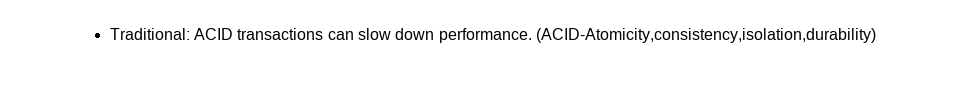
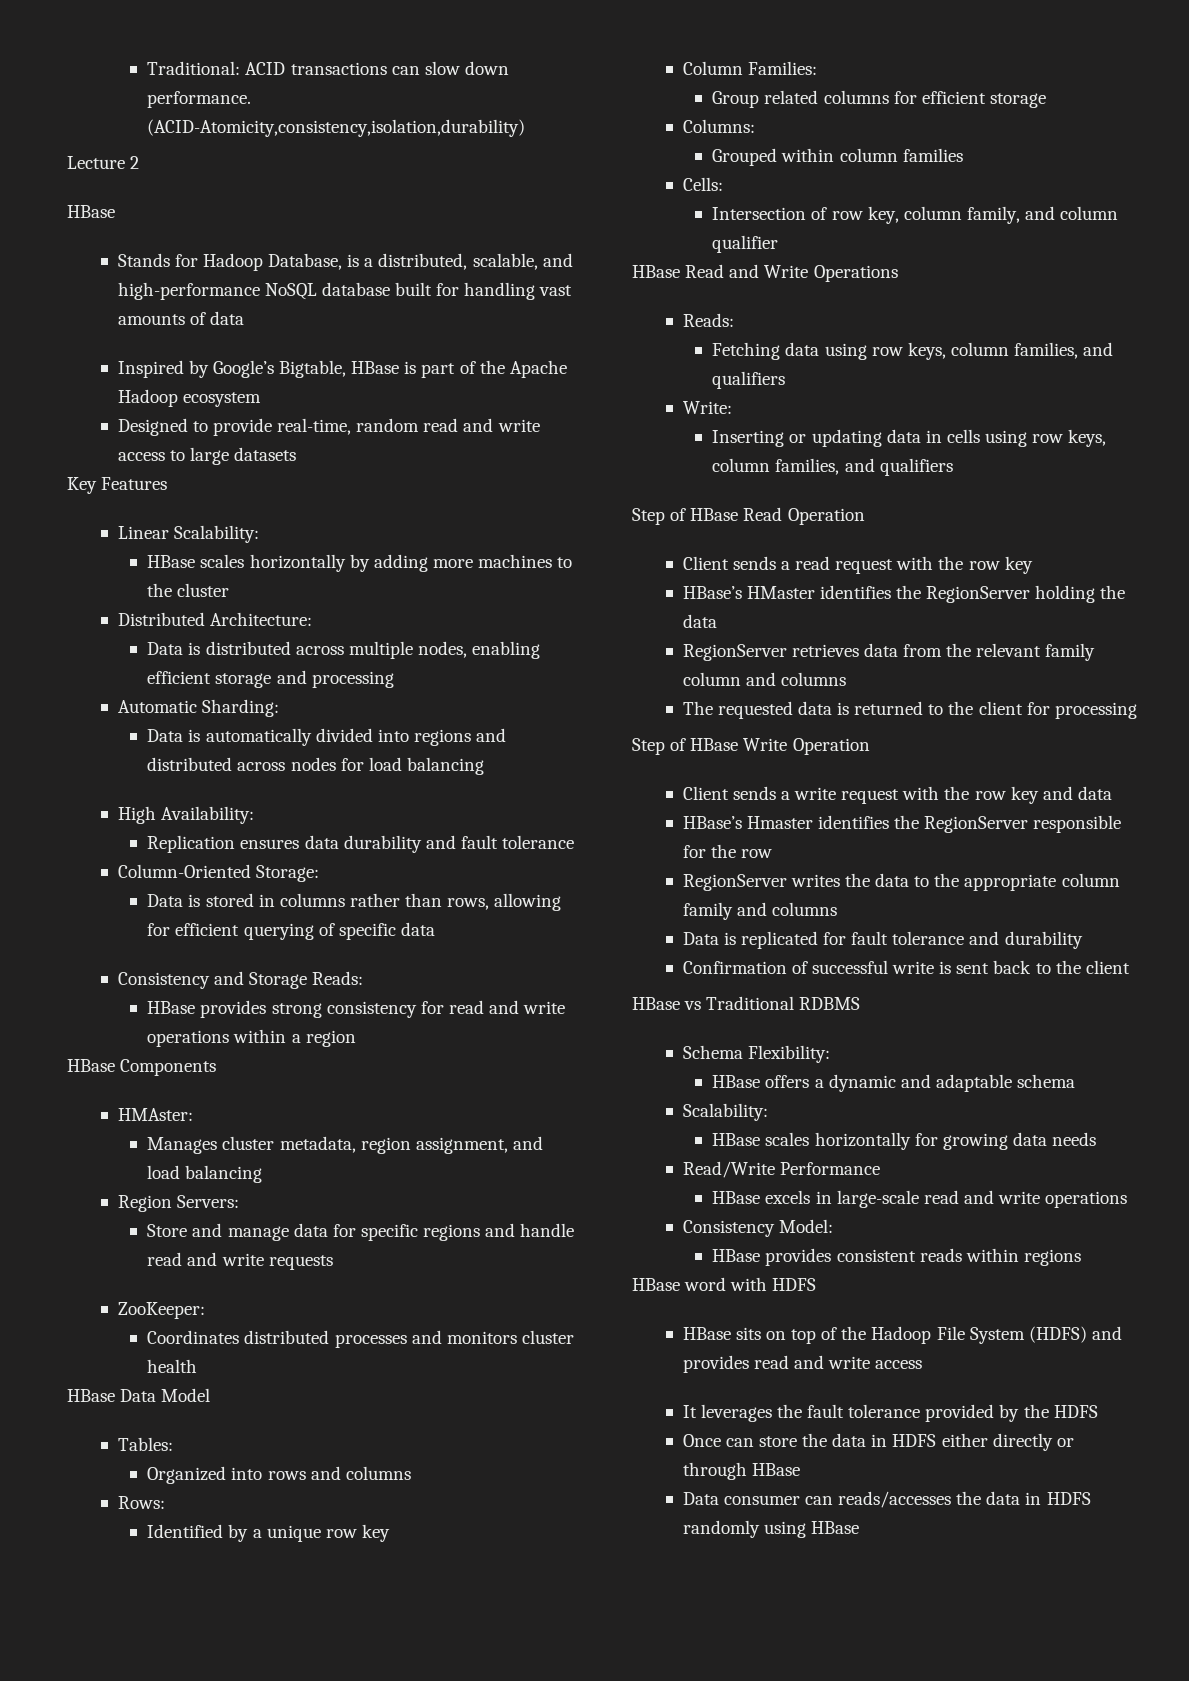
(876, 35) none -> [67,156,140,169] [67,205,115,218] [117,253,573,271] [117,282,573,300] [117,311,244,325] [117,360,567,378] [117,389,261,407] [117,418,540,436] [117,447,296,465] [67,477,168,494] [117,525,259,543] [147,554,573,572] [147,583,230,597] [117,612,312,626] [147,641,541,659] [147,670,394,688] [117,699,279,717] [147,728,507,746] [147,757,484,775] [117,806,254,824] [147,835,575,853] [117,864,319,882] [147,893,562,911] [147,922,435,940] [117,971,363,989] [147,1000,566,1018] [147,1029,356,1047] [67,1059,217,1076] [117,1108,193,1121] [147,1136,543,1154] [147,1165,263,1183] [117,1195,239,1212] [147,1223,575,1241] [147,1252,333,1270] [117,1302,205,1319] [147,1330,574,1348] [147,1359,198,1373] [67,1388,211,1402] [117,1437,173,1451] [147,1466,411,1484] [117,1496,165,1509] [147,1524,390,1542] [682,61,817,75] [712,90,1046,108] [682,119,755,133] [712,148,963,166] [682,177,723,191] [712,206,1119,224] [712,235,779,253] [632,264,898,282] [682,313,734,327] [712,342,1114,360] [712,371,786,389] [682,401,732,414] [712,429,1107,447] [712,458,953,476] [632,507,865,525] [682,556,1033,574] [682,585,1126,603] [682,614,717,628] [682,643,1096,661] [682,672,846,686] [682,701,1137,719] [632,738,870,755] [682,786,1112,804] [682,815,1122,833] [682,844,772,858] [682,873,1120,891] [682,902,837,920] [682,931,1083,949] [682,960,1130,974] [632,996,861,1010] [682,1045,830,1063] [712,1074,1076,1092] [682,1103,768,1121] [712,1132,1097,1150] [682,1161,880,1178] [712,1190,1128,1208] [682,1219,833,1237] [712,1248,1081,1266] [632,1277,817,1291] [682,1326,1122,1344] [682,1355,923,1373] [682,1404,1098,1422] [682,1433,1074,1451] [682,1462,800,1480] [682,1491,1091,1508] [682,1520,859,1538] // Lecture 2 // HBase // Stands for Hadoop Database, is a distributed, scalable, and high-performance NoSQL database built for handling vast amounts of data // Inspired by Google’s Bigtable, HBase is part of the Apache Hadoop ecosystem // Designed to provide real-time, random read and write access to large datasets // Key Features // Linear Scalability: // HBase scales horizontally by adding more machines to the cluster // Distributed Architecture: // Data is distributed across multiple nodes, enabling efficient storage and processing // Automatic Sharding: // Data is automatically divided into regions and distributed across nodes for load balancing // High Availability: // Replication ensures data durability and fault tolerance // Column-Oriented Storage: // Data is stored in columns rather than rows, allowing for efficient querying of specific data // Consistency and Storage Reads: // HBase provides strong consistency for read and write operations within a region // HBase Components // HMAster: // Manages cluster metadata, region assignment, and load balancing // Region Servers: // Store and manage data for specific regions and handle read and write requests // ZooKeeper: // Coordinates distributed processes and monitors cluster health // HBase Data Model // Tables: // Organized into rows and columns // Rows: // Identified by a unique row key // Column Families: // Group related columns for efficient storage // Columns: // Grouped within column families // Cells: // Intersection of row key, column family, and column qualifier // HBase Read and Write Operations // Reads: // Fetching data using row keys, column families, and qualifiers // Write: // Inserting or updating data in cells using row keys, column families, and qualifiers // Step of HBase Read Operation // Client sends a read request with the row key // HBase’s HMaster identifies the RegionServer holding the data // RegionServer retrieves data from the relevant family column and columns // The requested data is returned to the client for processing // Step of HBase Write Operation // Client sends a write request with the row key and data // HBase’s Hmaster identifies the RegionServer responsible for the row // RegionServer writes the data to the appropriate column family and columns // Data is replicated for fault tolerance and durability // Confirmation of successful write is sent back to the client // HBase vs Traditional RDBMS // Schema Flexibility: // HBase offers a dynamic and adaptable schema // Scalability: // HBase scales horizontally for growing data needs // Read/Write Performance // HBase excels in large-scale read and write operations // Consistency Model: // HBase provides consistent reads within regions // HBase word with HDFS // HBase sits on top of the Hadoop File System (HDFS) and provides read and write access // It leverages the fault tolerance provided by the HDFS // Once can store the data in HDFS either directly or through HBase // Data consumer can reads/accesses the data in HDFS randomly using HBase

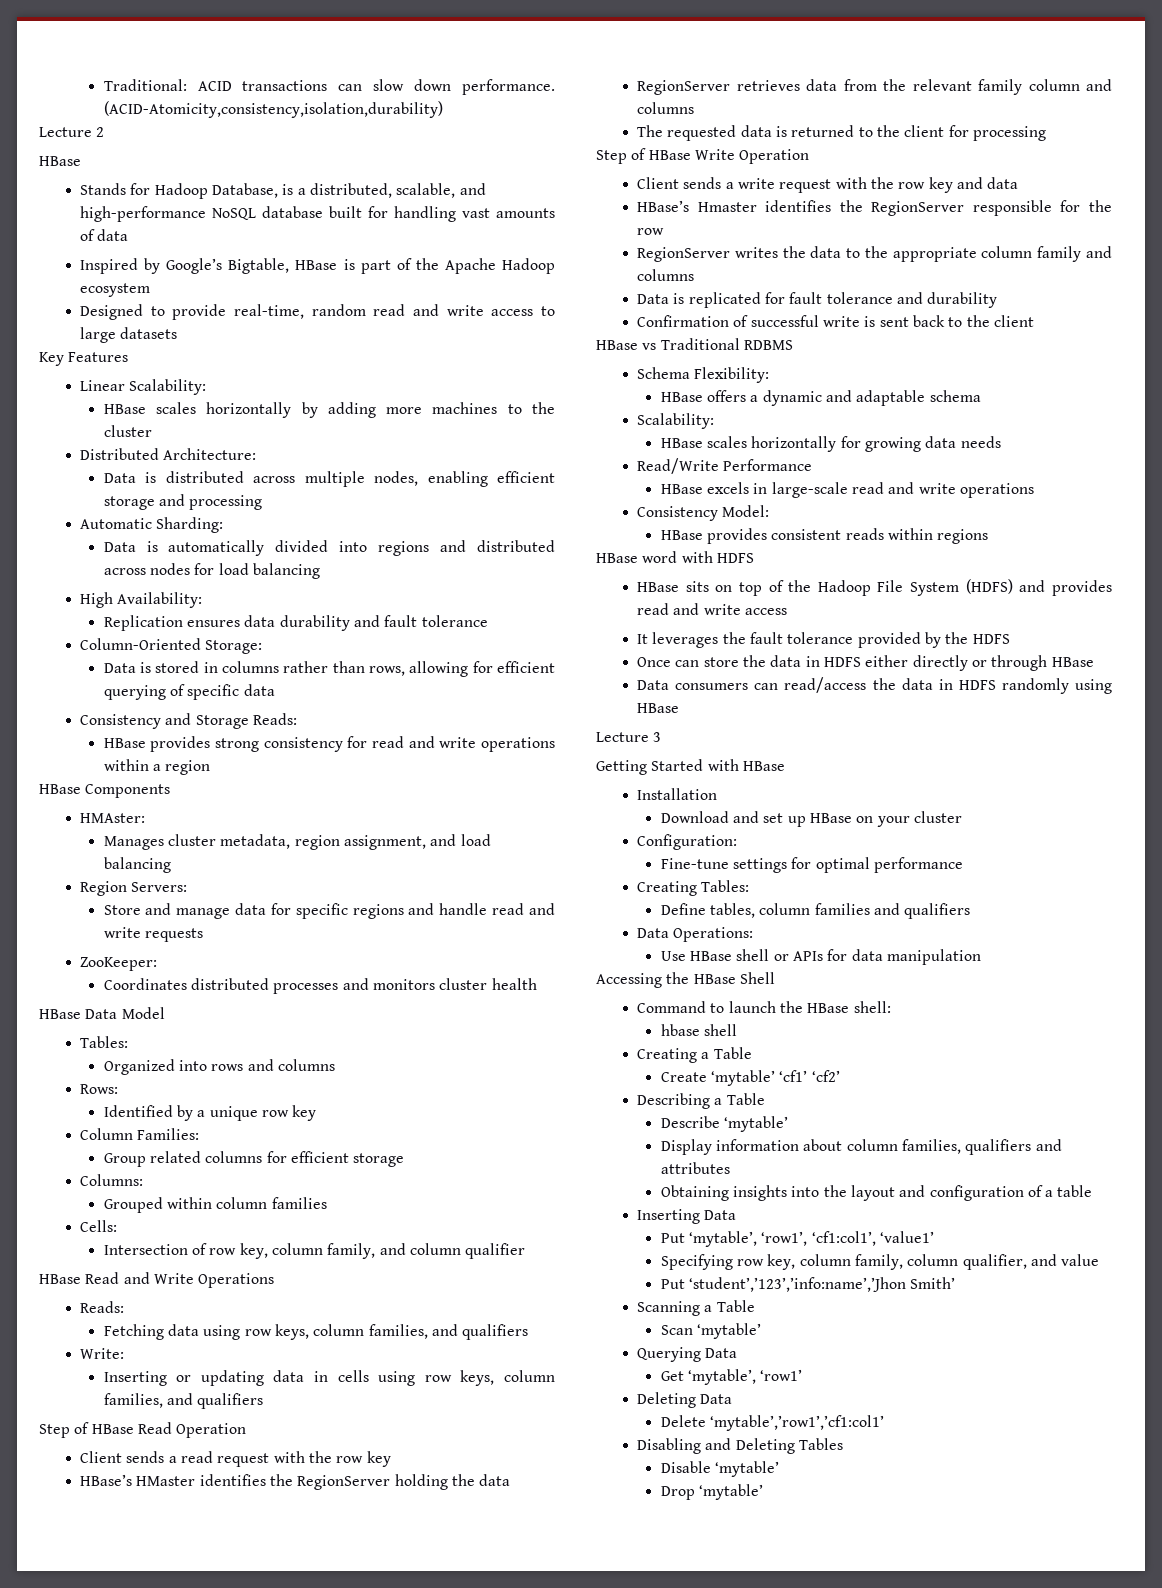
[723,1491,951,1508] consumer can reads/accesses -> [675,677,867,693] consumers can read/access
(859, 1527) none -> [596,732,662,742] [596,759,785,775] [637,788,718,800] [660,811,962,827] [637,834,738,850] [660,857,963,873] [637,880,750,896] [660,903,971,919] [637,927,754,942] [660,949,981,965] [596,972,775,988] [637,1001,891,1013] [660,1024,737,1036] [637,1047,752,1063] [660,1070,840,1086] [637,1093,765,1109] [660,1116,788,1132] [660,1139,1062,1155] [660,1162,730,1174] [660,1185,1093,1201] [637,1209,737,1224] [660,1231,934,1247] [660,1254,1100,1270] [660,1277,956,1292] [637,1300,755,1316] [660,1323,761,1339] [637,1347,738,1362] [660,1369,803,1385] [637,1392,733,1408] [660,1415,884,1431] [637,1438,844,1454] [660,1461,779,1477] [660,1484,763,1500] // Lecture 3 // Getting Started with HBase // Installation // Download and set up HBase on your cluster // Configuration: // Fine-tune settings for optimal performance // Creating Tables: // Define tables, column families and qualifiers // Data Operations: // Use HBase shell or APIs for data manipulation // Accessing the HBase Shell // Command to launch the HBase shell: // hbase shell // Creating a Table // Create ‘mytable’ ‘cf1’ ‘cf2’ // Describing a Table // Describe ‘mytable’ // Display information about column families, qualifiers and attributes // Obtaining insights into the layout and configuration of a table // Inserting Data // Put ‘mytable’, ‘row1’, ‘cf1:col1’, ‘value1’ // Specifying row key, column family, column qualifier, and value // Put ‘student’,’123’,’info:name’,’Jhon Smith’ // Scanning a Table // Scan ‘mytable’ // Querying Data // Get ‘mytable’, ‘row1’ // Deleting Data // Delete ‘mytable’,’row1’,’cf1:col1’ // Disabling and Deleting Tables // Disable ‘mytable’ // Drop ‘mytable’

